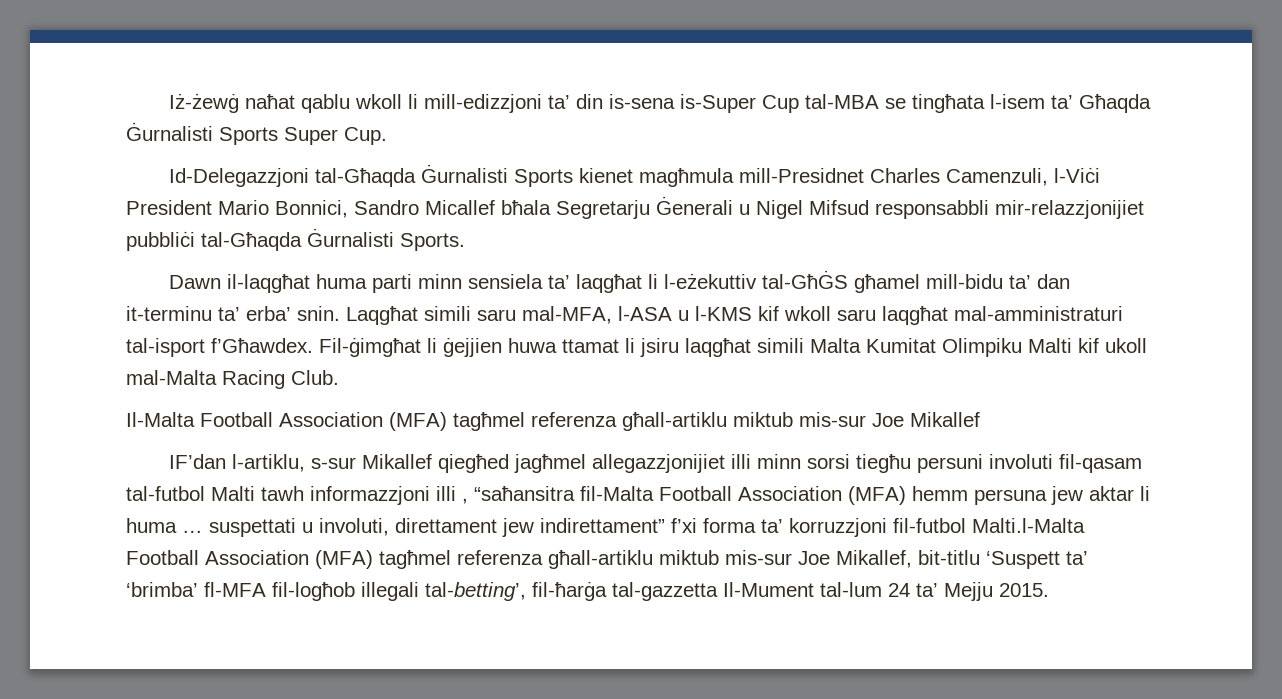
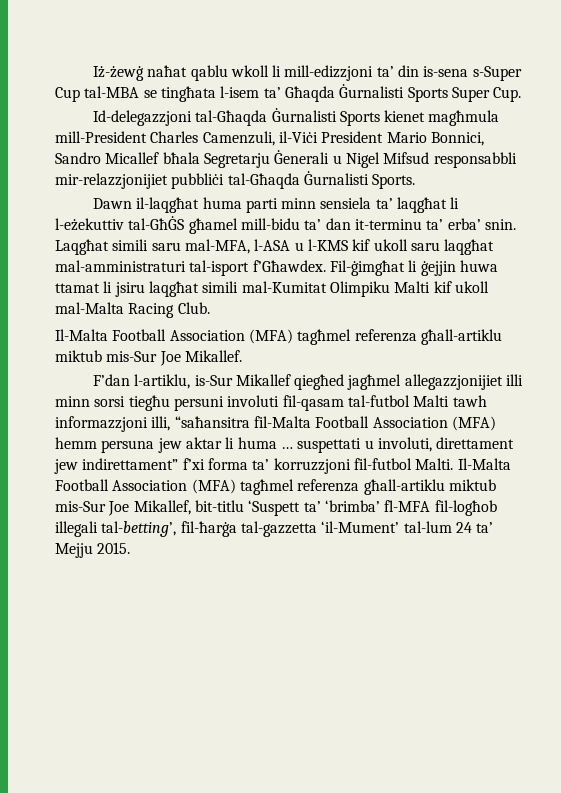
[679,94,756,113] is-Super -> [472,66,522,81] s-Super
[168,168,309,187] Id-Delegazzjoni -> [92,110,192,126] Id-delegazzjoni
[738,168,864,183] mill-Presidnet -> [55,131,147,143] mill-President
[1053,167,1100,183] l-Viċi -> [278,131,318,143] il-Viċi
[784,306,831,321] wkoll -> [373,239,408,251] ukoll
[443,337,502,357] ġejjien -> [420,261,456,276] ġejjin
[810,338,936,353] Malta Kumitat -> [241,281,327,293] mal-Kumitat
[799,412,980,427] [168,454,356,472] mis-sur Joe Mikallef // IF’dan l-artiklu, s-sur -> [106,350,242,366] [92,374,233,389] mis-Sur Joe Mikallef. // F’dan l-artiklu, is-Sur
[436,486,468,504] illi , -> [151,416,171,431] illi,
[972,518,1085,533] [126,550,792,569] Malti.l-Malta Football Association (MFA) tagħmel referenza għall-artiklu miktub mis-sur -> [415,458,511,470] [55,479,496,495] [55,501,106,512] Malti. Il-Malta Football Association (MFA) tagħmel referenza għall-artiklu miktub mis-Sur
[723,582,814,597] Il-Mument -> [321,521,400,533] ‘il-Mument’

